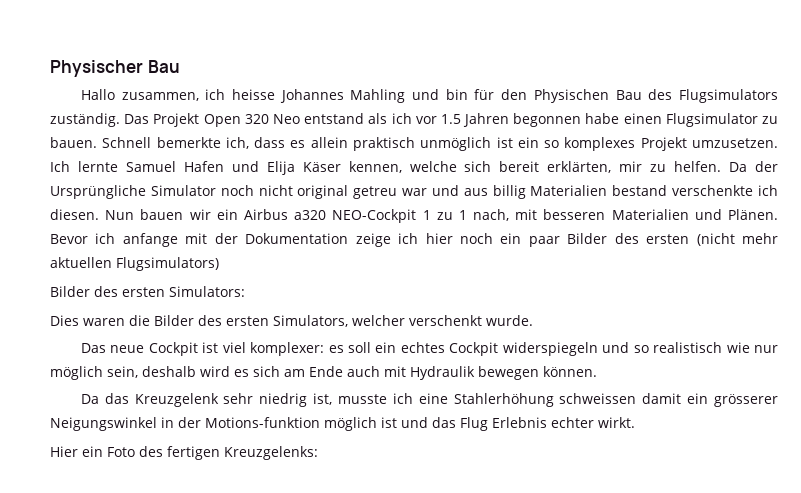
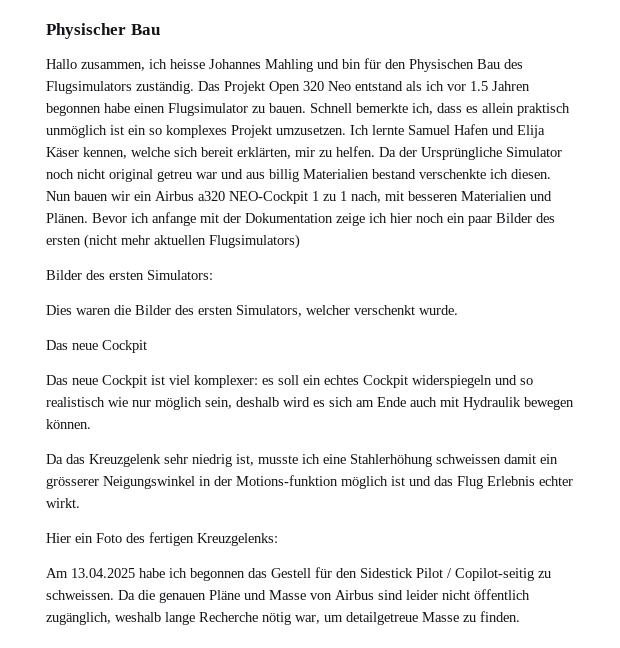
(198, 349) none -> [46,375,147,388] // Das neue Cockpit
(318, 453) none -> [46,567,551,581] [46,589,530,603] [46,611,520,625] // Am 13.04.2025 habe ich begonnen das Gestell für den Sidestick Pilot / Copilot-seitig zu schweissen. Da die genauen Pläne und Masse von Airbus sind leider nicht öffentlich zugänglich, weshalb lange Recherche nötig war, um detailgetreue Masse zu finden.

